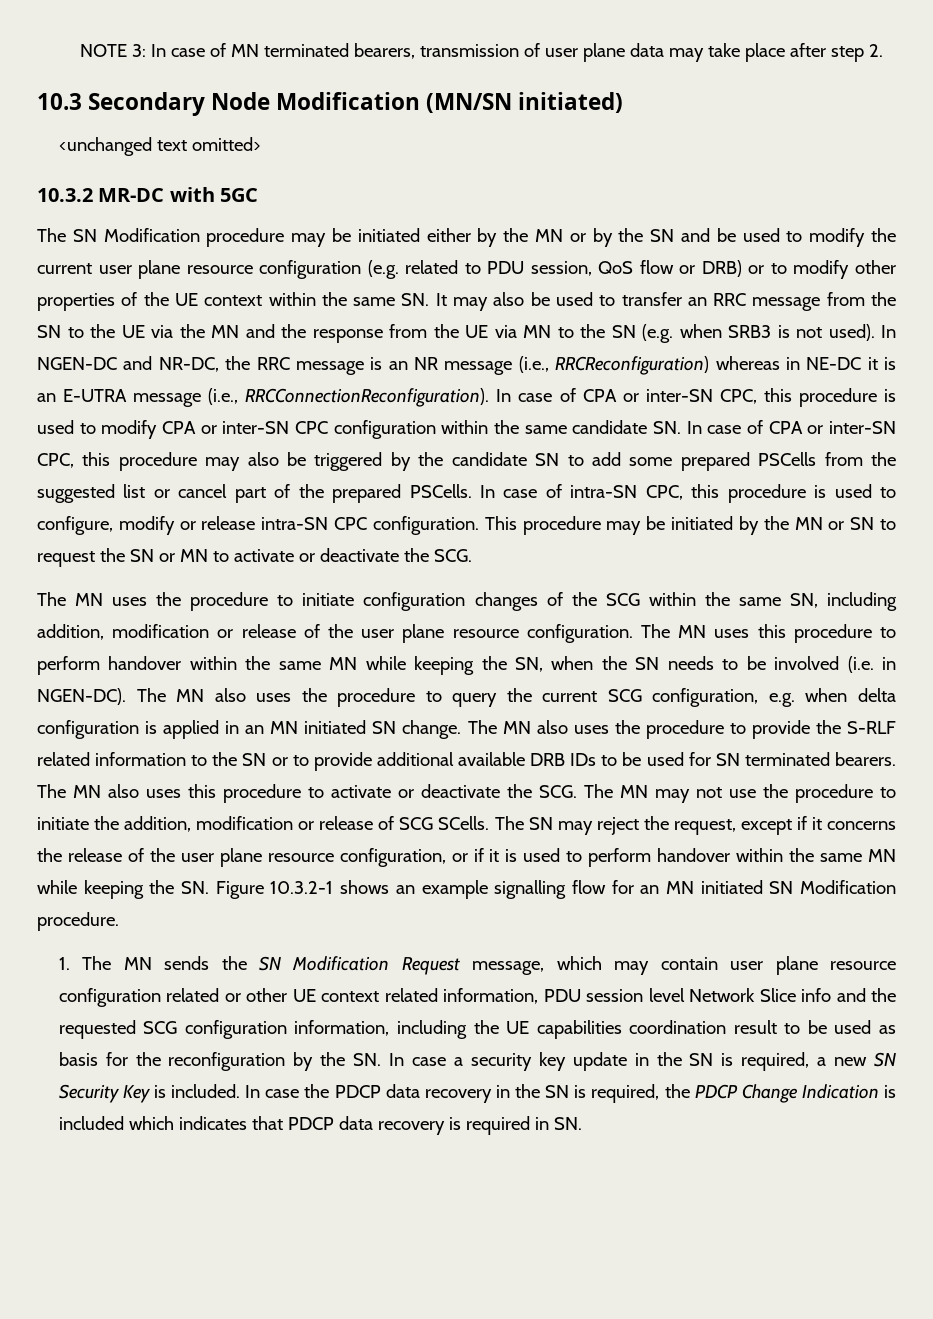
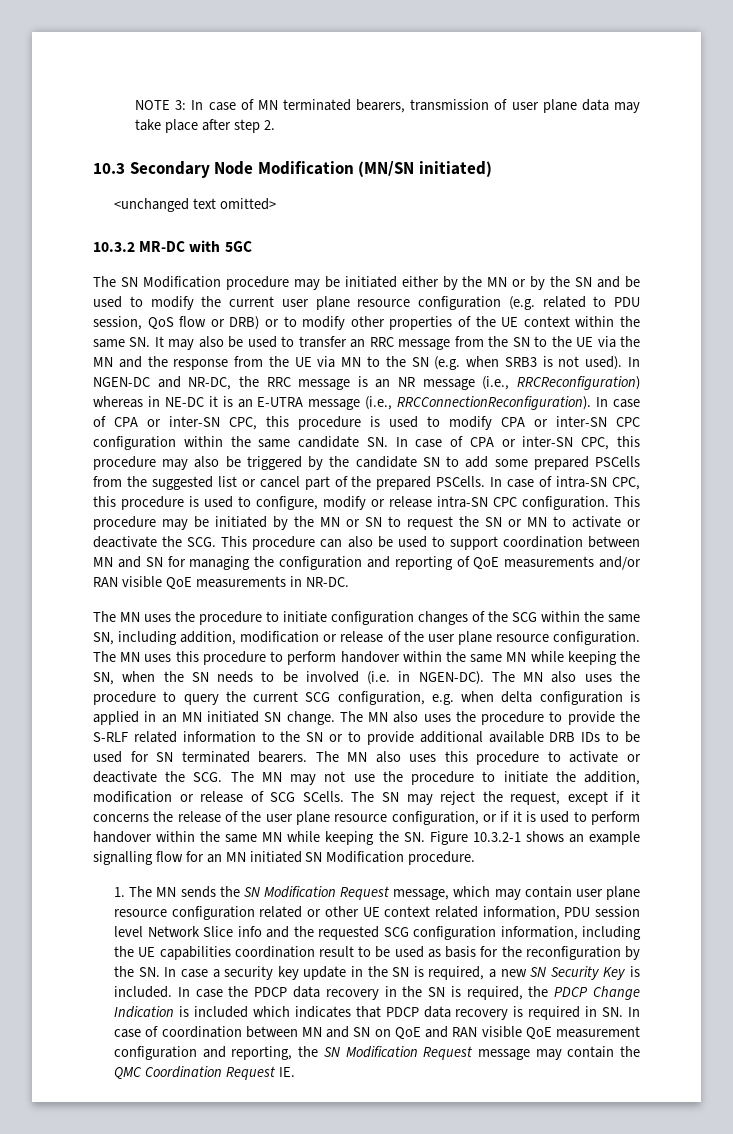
(472, 555) none -> [221,536,640,550] [93,556,641,570] [93,576,349,590] This procedure can also be used to support coordination between MN and SN for managing the configuration and reporting of QoE measurements and/or RAN visible QoE measurements in NR-DC.
(582, 1123) none -> [628,1007,641,1017] [114,1026,641,1040] [114,1046,640,1060] [114,1066,295,1080] In case of coordination between MN and SN on QoE and RAN visible QoE measurement configuration and reporting, the SN Modification Request message may contain the QMC Coordination Request IE.

